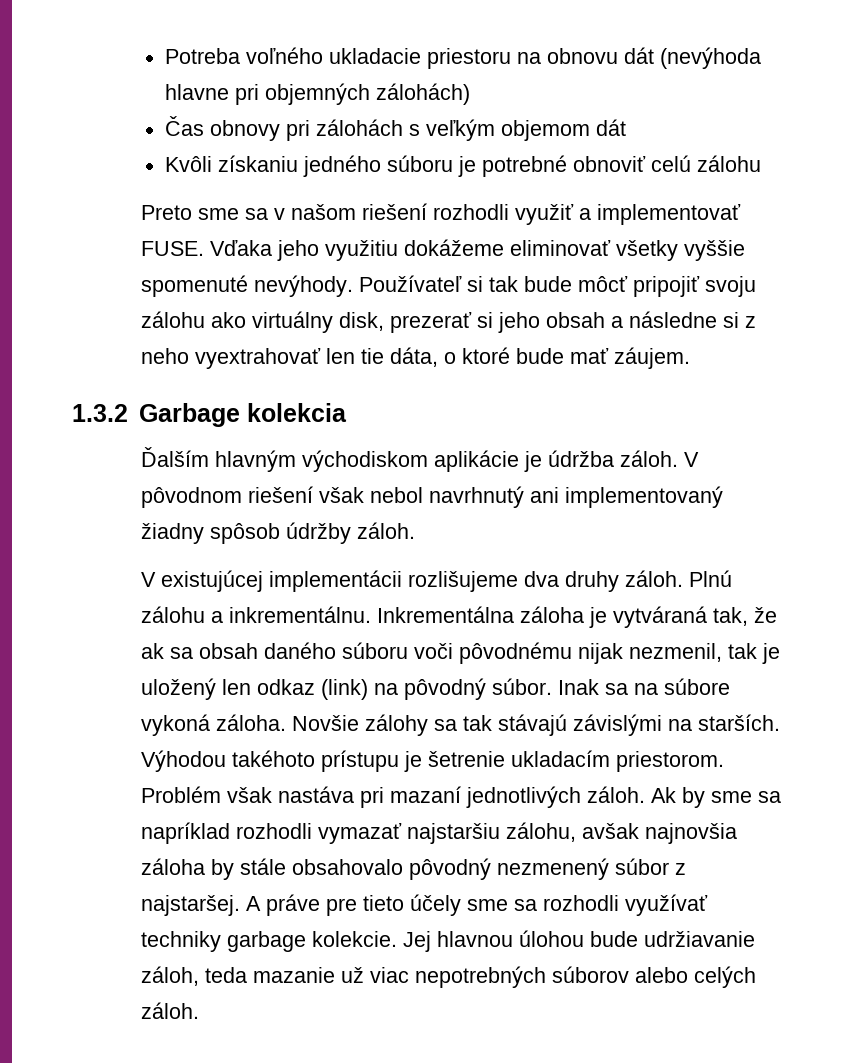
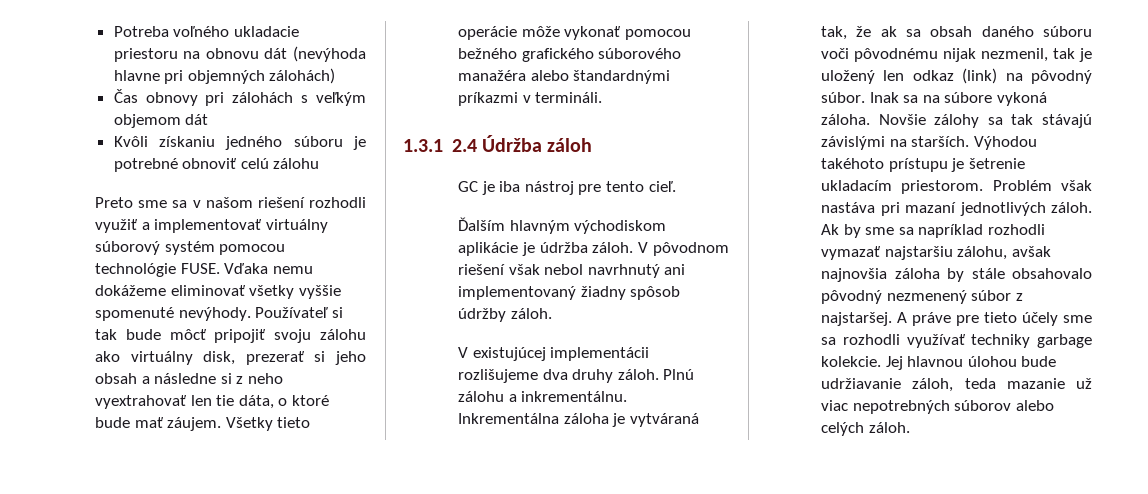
[141,240,399,261] FUSE. Vďaka jeho využitiu -> [265,219,328,233] [95,241,286,255] [95,263,313,277] virtuálny súborový systém pomocou technológie FUSE. Vďaka nemu
[72,403,347,427] // 1.3.2 Garbage kolekcia -> [225,417,311,431] [458,26,691,40] [458,48,682,62] [458,70,671,84] [458,92,603,106] [403,135,593,152] [458,181,676,195] Všetky tieto operácie môže vykonať pomocou bežného grafického súborového manažéra alebo štandardnými príkazmi v termináli. // 1.3.1 2.4 Údržba záloh // GC je iba nástroj pre tento cieľ.

